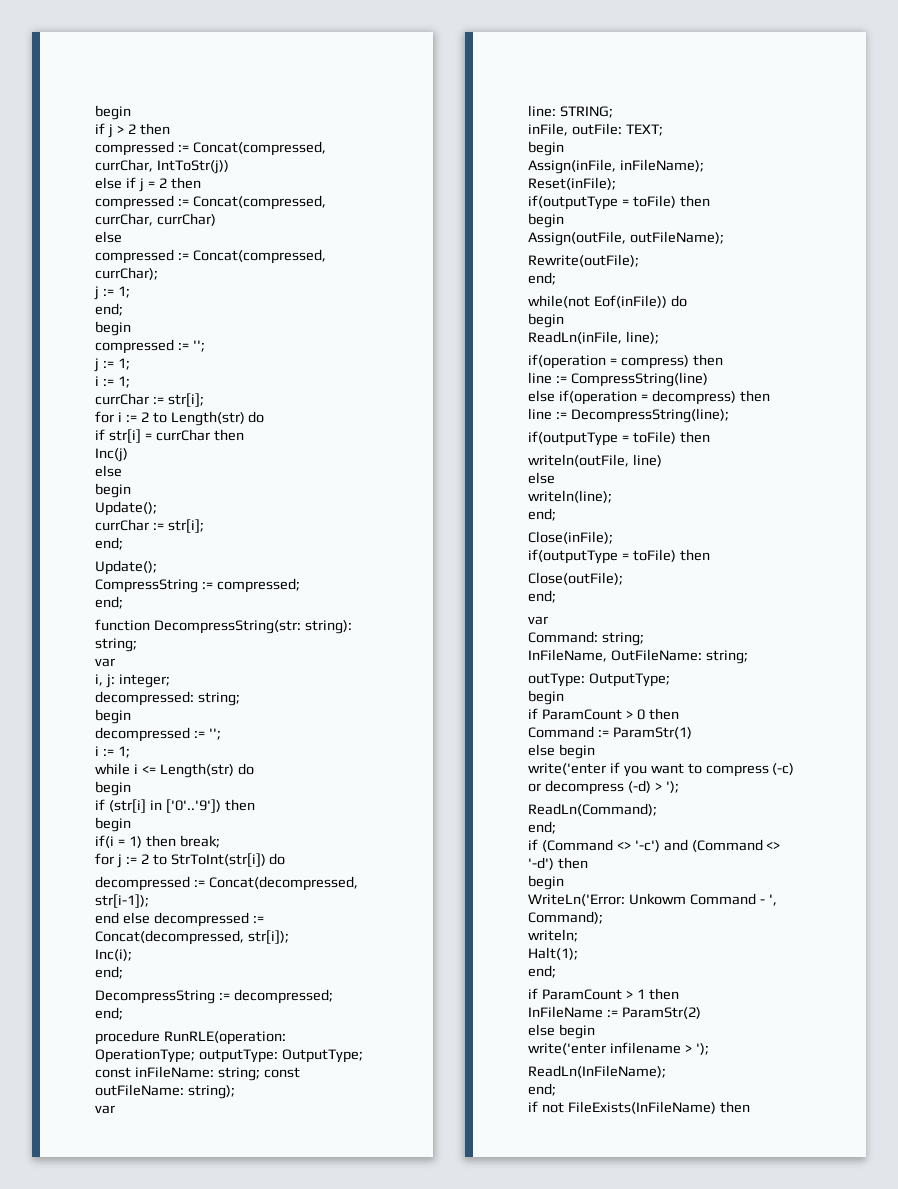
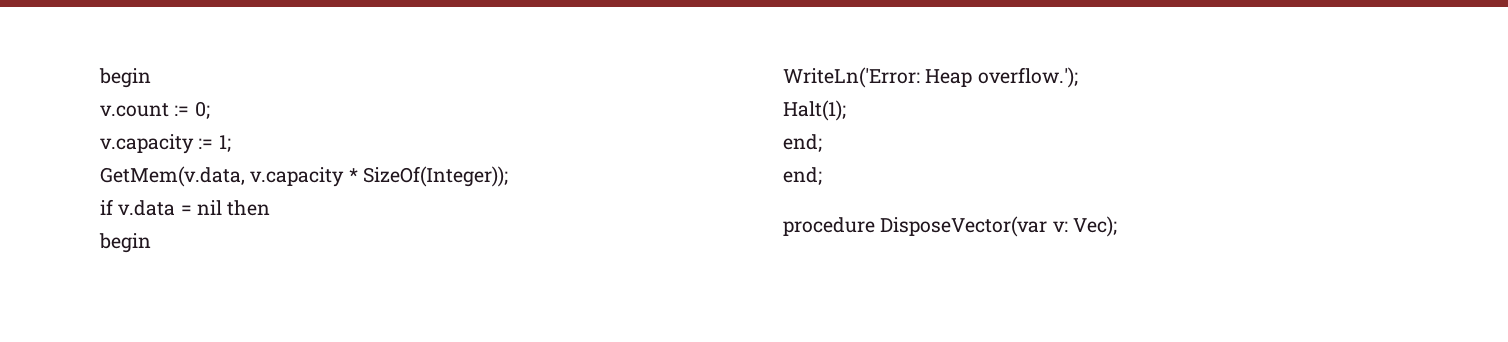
[95,105,131,120] [95,123,170,138] [95,141,326,156] [95,159,229,174] [95,177,201,192] [95,195,326,210] [95,213,216,226] [95,231,122,243] [95,249,326,264] [95,267,158,280] [94,286,130,300] [95,303,123,316] [95,321,131,336] [95,339,205,354] [94,358,130,372] [95,376,130,388] [95,393,204,407] [95,411,265,426] [95,429,244,443] [95,448,128,462] [95,465,122,477] [95,483,131,498] [95,501,157,516] [95,519,204,533] [95,537,123,550] [95,560,157,575] [95,578,300,593] [95,596,123,609] [95,619,352,634] [95,638,137,652] [95,658,115,667] [95,674,170,688] [95,691,240,706] [95,709,131,724] [95,727,221,742] [95,746,130,758] [95,763,254,778] [95,781,131,796] [95,799,255,813] [95,817,131,832] [95,835,220,848] [95,853,286,868] [95,876,358,891] [95,894,149,908] [95,912,264,927] [95,930,289,945] [95,949,132,961] [95,966,123,979] [95,989,333,1004] [95,1007,123,1020] [95,1030,286,1045] [95,1049,363,1063] [95,1066,300,1081] [95,1084,235,1099] [95,1105,115,1114] [528,105,613,118] [528,123,663,136] [528,141,564,156] [528,159,704,174] [528,177,616,190] [528,195,710,210] [528,213,564,228] [528,231,724,246] [528,254,639,267] [528,272,556,285] [528,295,687,308] [528,313,564,328] [528,331,659,344] [528,354,723,369] [528,372,708,387] [528,390,770,405] [528,408,729,423] [528,431,710,446] [528,454,662,467] [528,472,555,484] [528,490,612,503] [528,508,556,521] [528,531,613,544] [528,549,710,564] [528,572,623,585] [528,590,556,603] [528,616,548,625] [528,631,644,646] [528,649,748,664] [528,673,670,687] [528,690,564,705] [528,708,679,720] [528,726,692,739] [528,744,595,759] [528,762,795,777] [528,780,679,795] [528,803,657,816] [528,821,556,834] [528,839,781,852] [528,857,588,870] [528,875,564,890] [528,893,777,906] [528,911,603,924] [528,929,578,942] [528,947,578,960] [528,965,556,978] [528,988,679,1000] [528,1006,701,1019] [528,1024,595,1039] [528,1042,709,1055] [528,1065,666,1078] [528,1083,556,1096] [528,1101,750,1114] begin // if j > 2 then // compressed := Concat(compressed, currChar, IntToStr(j)) // else if j = 2 then // compressed := Concat(compressed, currChar, currChar) // else // compressed := Concat(compressed, currChar); // j := 1; // end; // begin // compressed := ''; // j := 1; // i := 1; // currChar := str[i]; // for i := 2 to Length(str) do // if str[i] = currChar then // Inc(j) // else // begin // Update(); // currChar := str[i]; // end; // Update(); // CompressString := compressed; // end; // function DecompressString(str: string): string; // var // i, j: integer; // decompressed: string; // begin // decompressed := ''; // i := 1; // while i <= Length(str) do // begin // if (str[i] in ['0'..'9']) then // begin // if(i = 1) then break; // for j := 2 to StrToInt(str[i]) do // decompressed := Concat(decompressed, str[i-1]); // end else decompressed := Concat(decompressed, str[i]); // Inc(i); // end; // DecompressString := decompressed; // end; // procedure RunRLE(operation: OperationType; outputType: OutputType; const inFileName: string; const outFileName: string); // var // line: STRING; // inFile, outFile: TEXT; // begin // Assign(inFile, inFileName); // Reset(inFile); // if(outputType = toFile) then // begin // Assign(outFile, outFileName); // Rewrite(outFile); // end; // while(not Eof(inFile)) do // begin // ReadLn(inFile, line); // if(operation = compress) then // line := CompressString(line) // else if(operation = decompress) then // line := DecompressString(line); // if(outputType = toFile) then // writeln(outFile, line) // else // writeln(line); // end; // Close(inFile); // if(outputType = toFile) then // Close(outFile); // end; // var // Command: string; // InFileName, OutFileName: string; // outType: OutputType; // begin // if ParamCount > 0 then // Command := ParamStr(1) // else begin // write('enter if you want to compress (-c) or decompress (-d) > '); // ReadLn(Command); // end; // if (Command <> '-c') and (Command <> '-d') then // begin // WriteLn('Error: Unkowm Command - ', Command); // writeln; // Halt(1); // end; // if ParamCount > 1 then // InFileName := ParamStr(2) // else begin // write('enter infilename > '); // ReadLn(InFileName); // end; // if not FileExists(InFileName) then -> [99,68,151,88] [100,101,210,119] [100,134,231,154] [100,166,508,187] [100,199,271,216] [99,233,151,253] [783,67,1078,88] [783,100,846,121] [783,134,822,152] [783,167,822,185] [783,216,1117,237] begin // v.count := 0; // v.capacity := 1; // GetMem(v.data, v.capacity * SizeOf(Integer)); // if v.data = nil then // begin // WriteLn('Error: Heap overflow.'); // Halt(1); // end; // end; // procedure DisposeVector(var v: Vec);

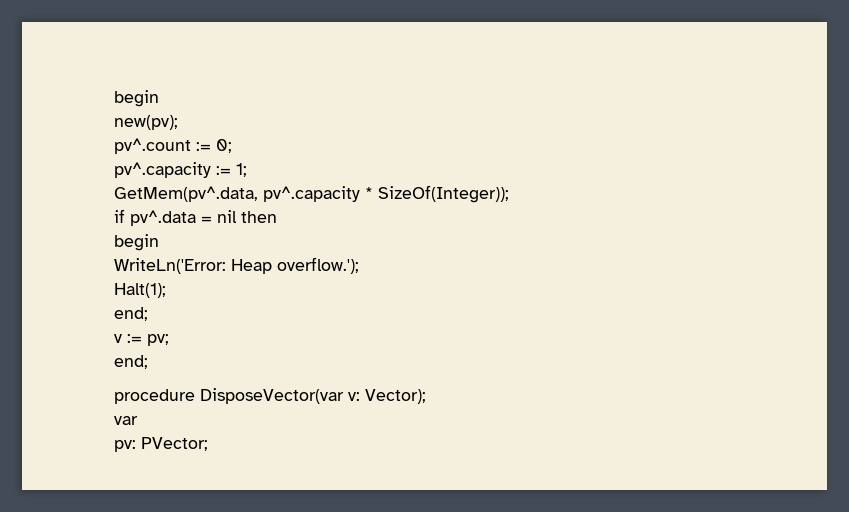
[99,68,151,88] [100,103,169,117] begin // v.count -> [114,90,159,107] [114,115,178,130] [114,138,191,154] begin // new(pv); // pv^.count
[100,134,194,154] v.capacity -> [114,162,211,178] pv^.capacity
[100,166,345,187] GetMem(v.data, v.capacity -> [114,186,360,202] GetMem(pv^.data, pv^.capacity
[118,200,176,216] v.data -> [130,210,196,226] pv^.data
(822, 143) none -> [114,334,169,346] // v := pv;
[1072,216,1117,237] Vec); -> [365,389,426,404] [114,416,138,425] [114,437,208,452] Vector); // var // pv: PVector;

